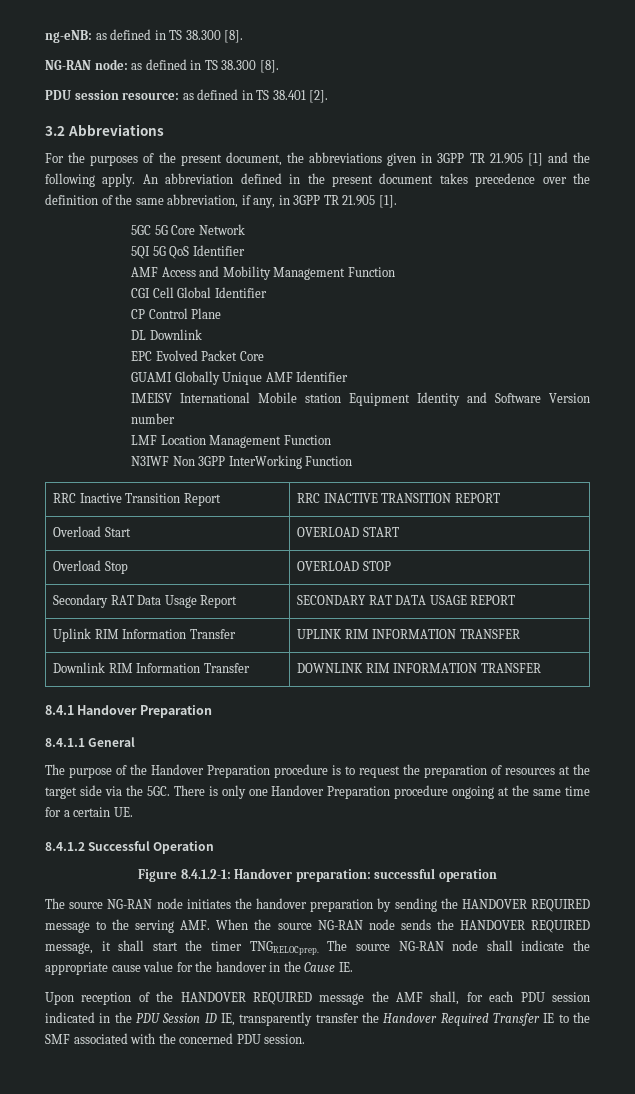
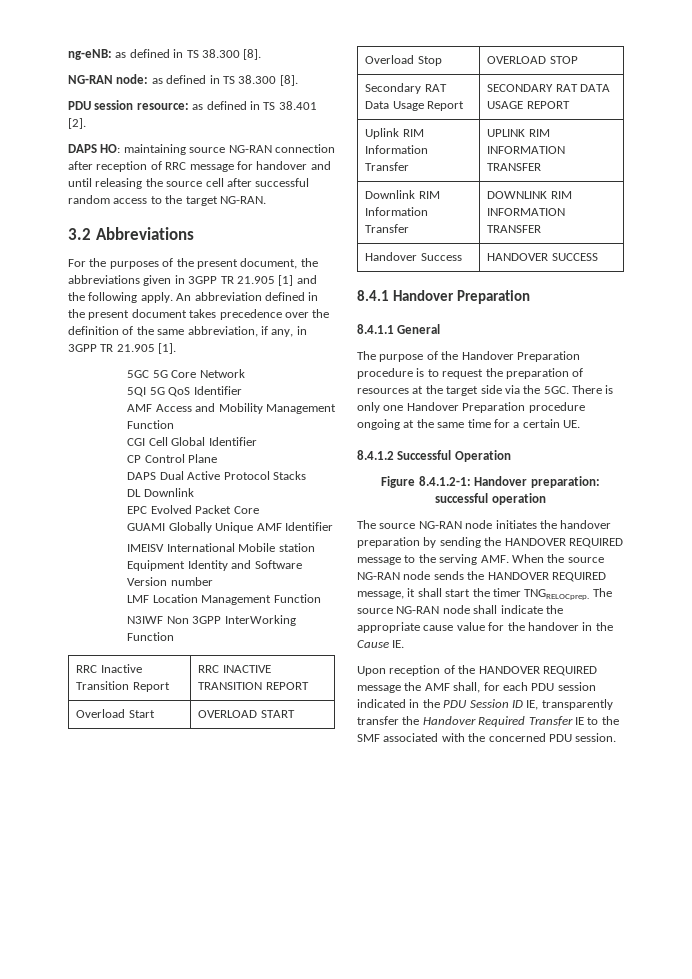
(329, 96) none -> [68,144,335,155] [68,161,331,172] [68,178,310,189] [68,195,266,206] // DAPS HO: maintaining source NG-RAN connection after reception of RRC message for handover and until releasing the source cell after successful random access to the target NG-RAN.
(222, 313) none -> [127,471,306,480] // DAPS Dual Active Protocol Stacks
(541, 668) none -> [365,252,462,261] [487,253,598,261] // Handover Success | HANDOVER SUCCESS

